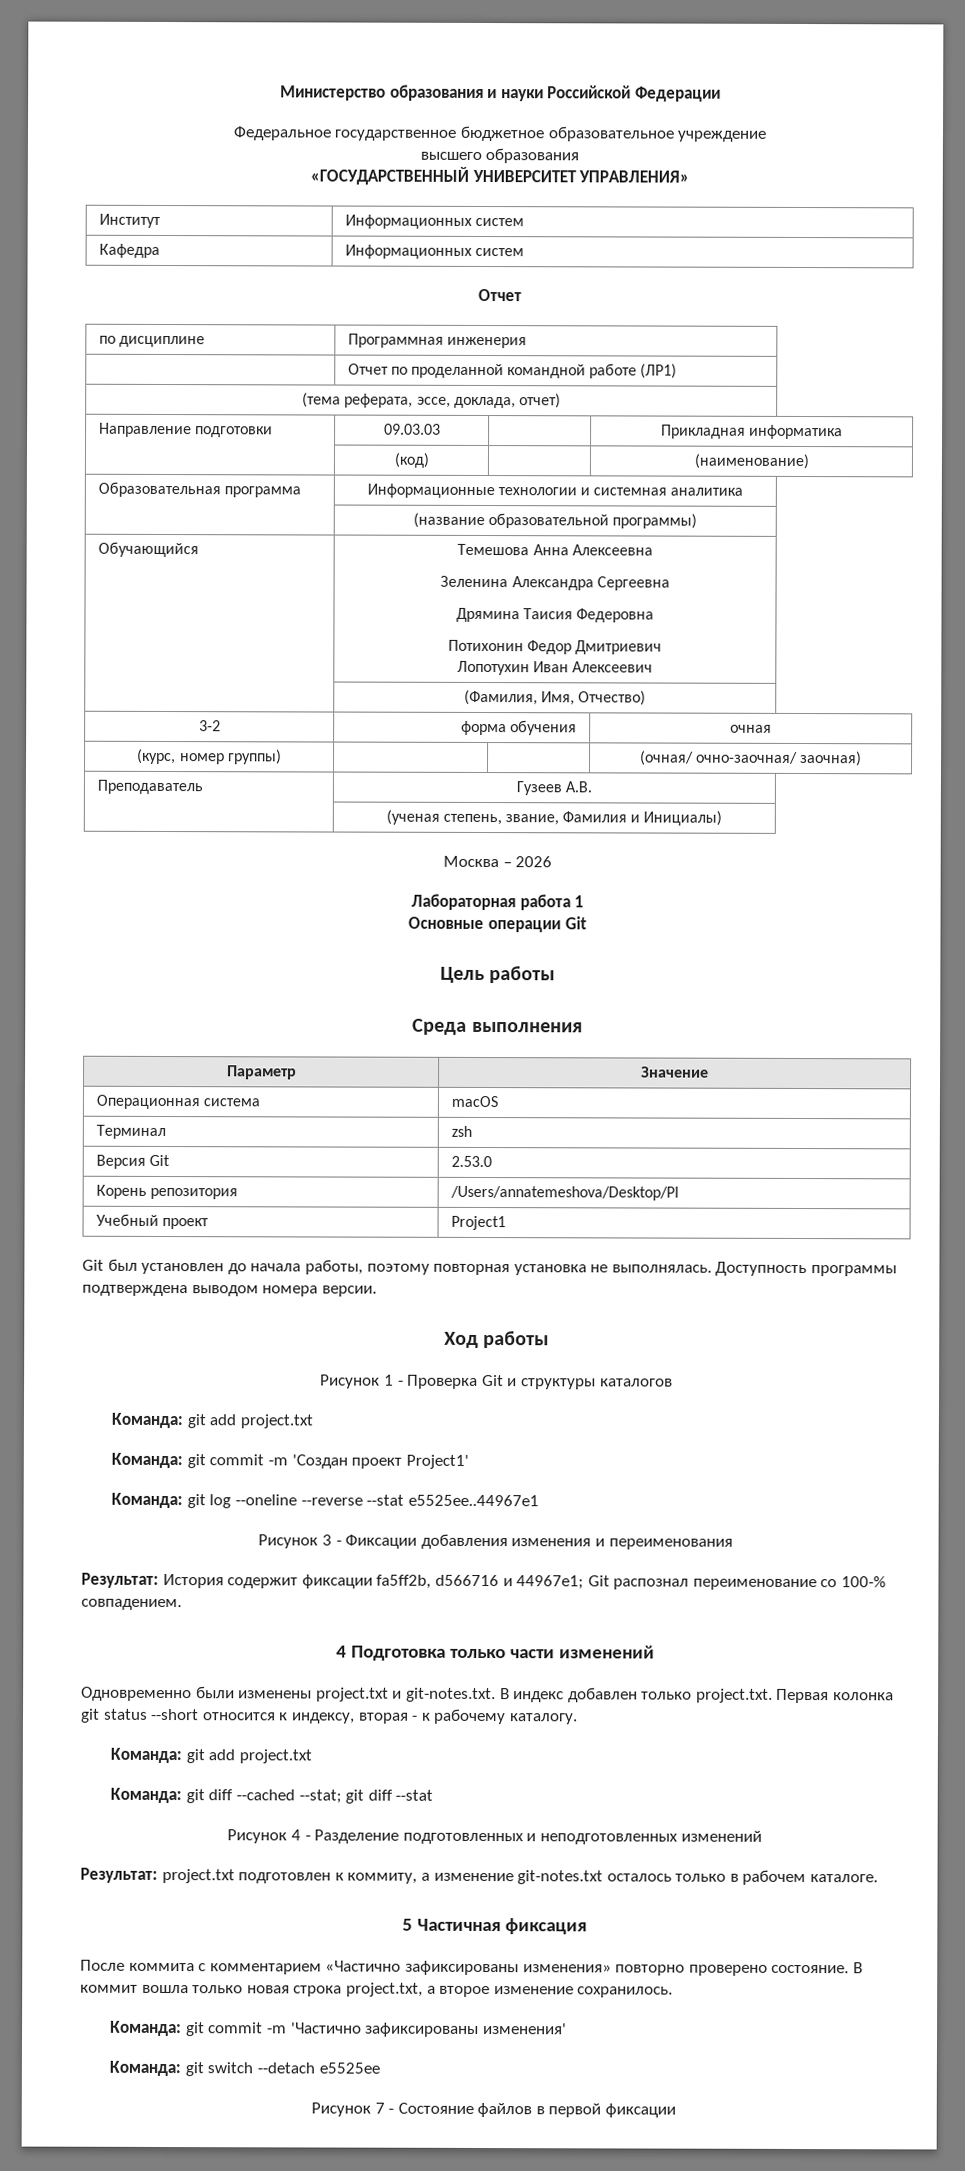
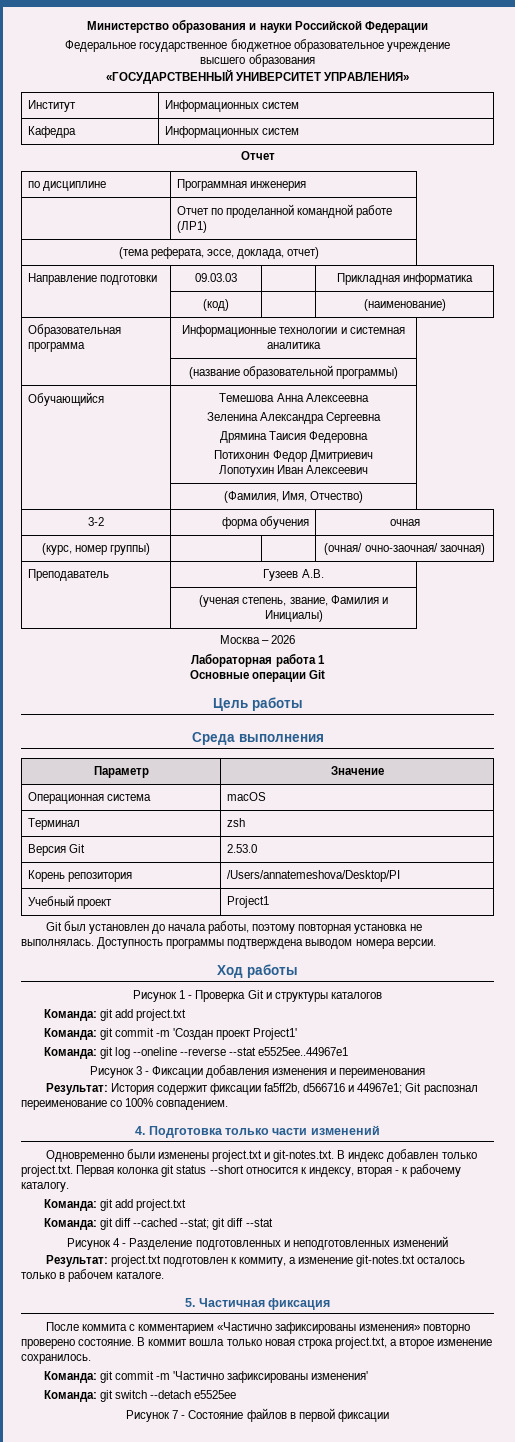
[841,1576,887,1588] 100-% -> [125,1098,154,1107] 100%
[336,1645,348,1658] 4 -> [135,1126,146,1135] 4.
[402,1918,414,1931] 5 -> [185,1298,196,1307] 5.

